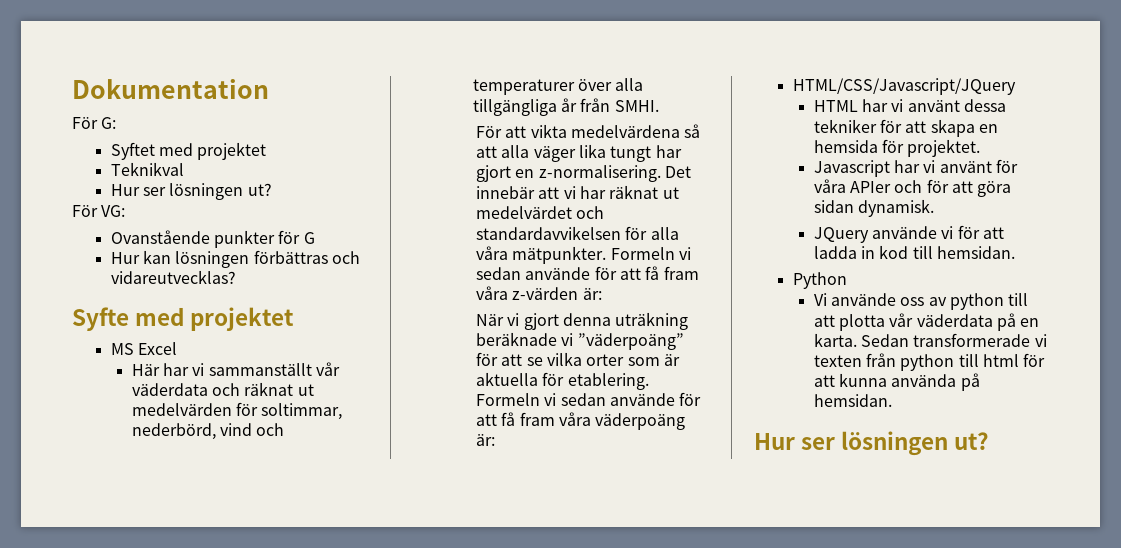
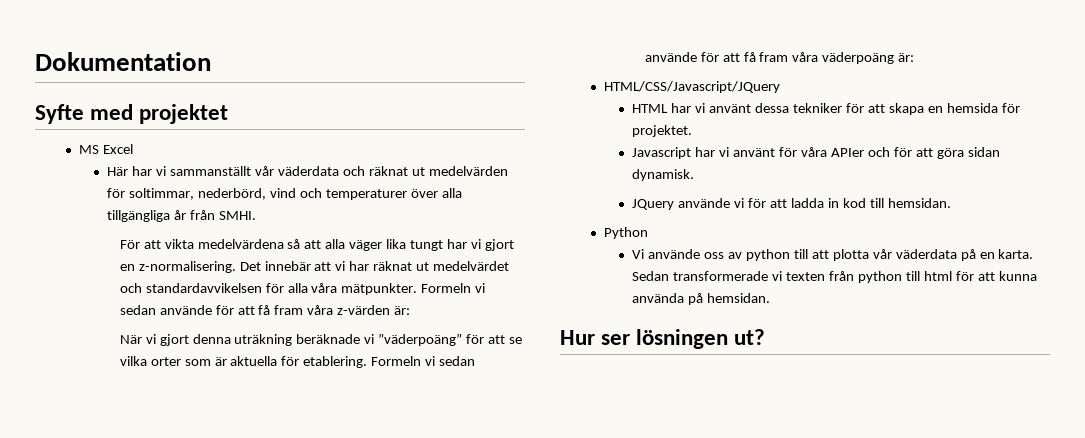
[72,117,117,129] [110,142,267,160] [110,162,184,176] [110,183,272,200] [72,205,126,217] [110,230,315,248] [110,250,360,268] [110,270,236,284] // För G: // Syftet med projektet // Teknikval // Hur ser lösningen ut? // För VG: // Ovanstående punkter för G // Hur kan lösningen förbättras och vidareutvecklas? -> (211, 61) none
(682, 151) none -> [470,239,481,249] vi

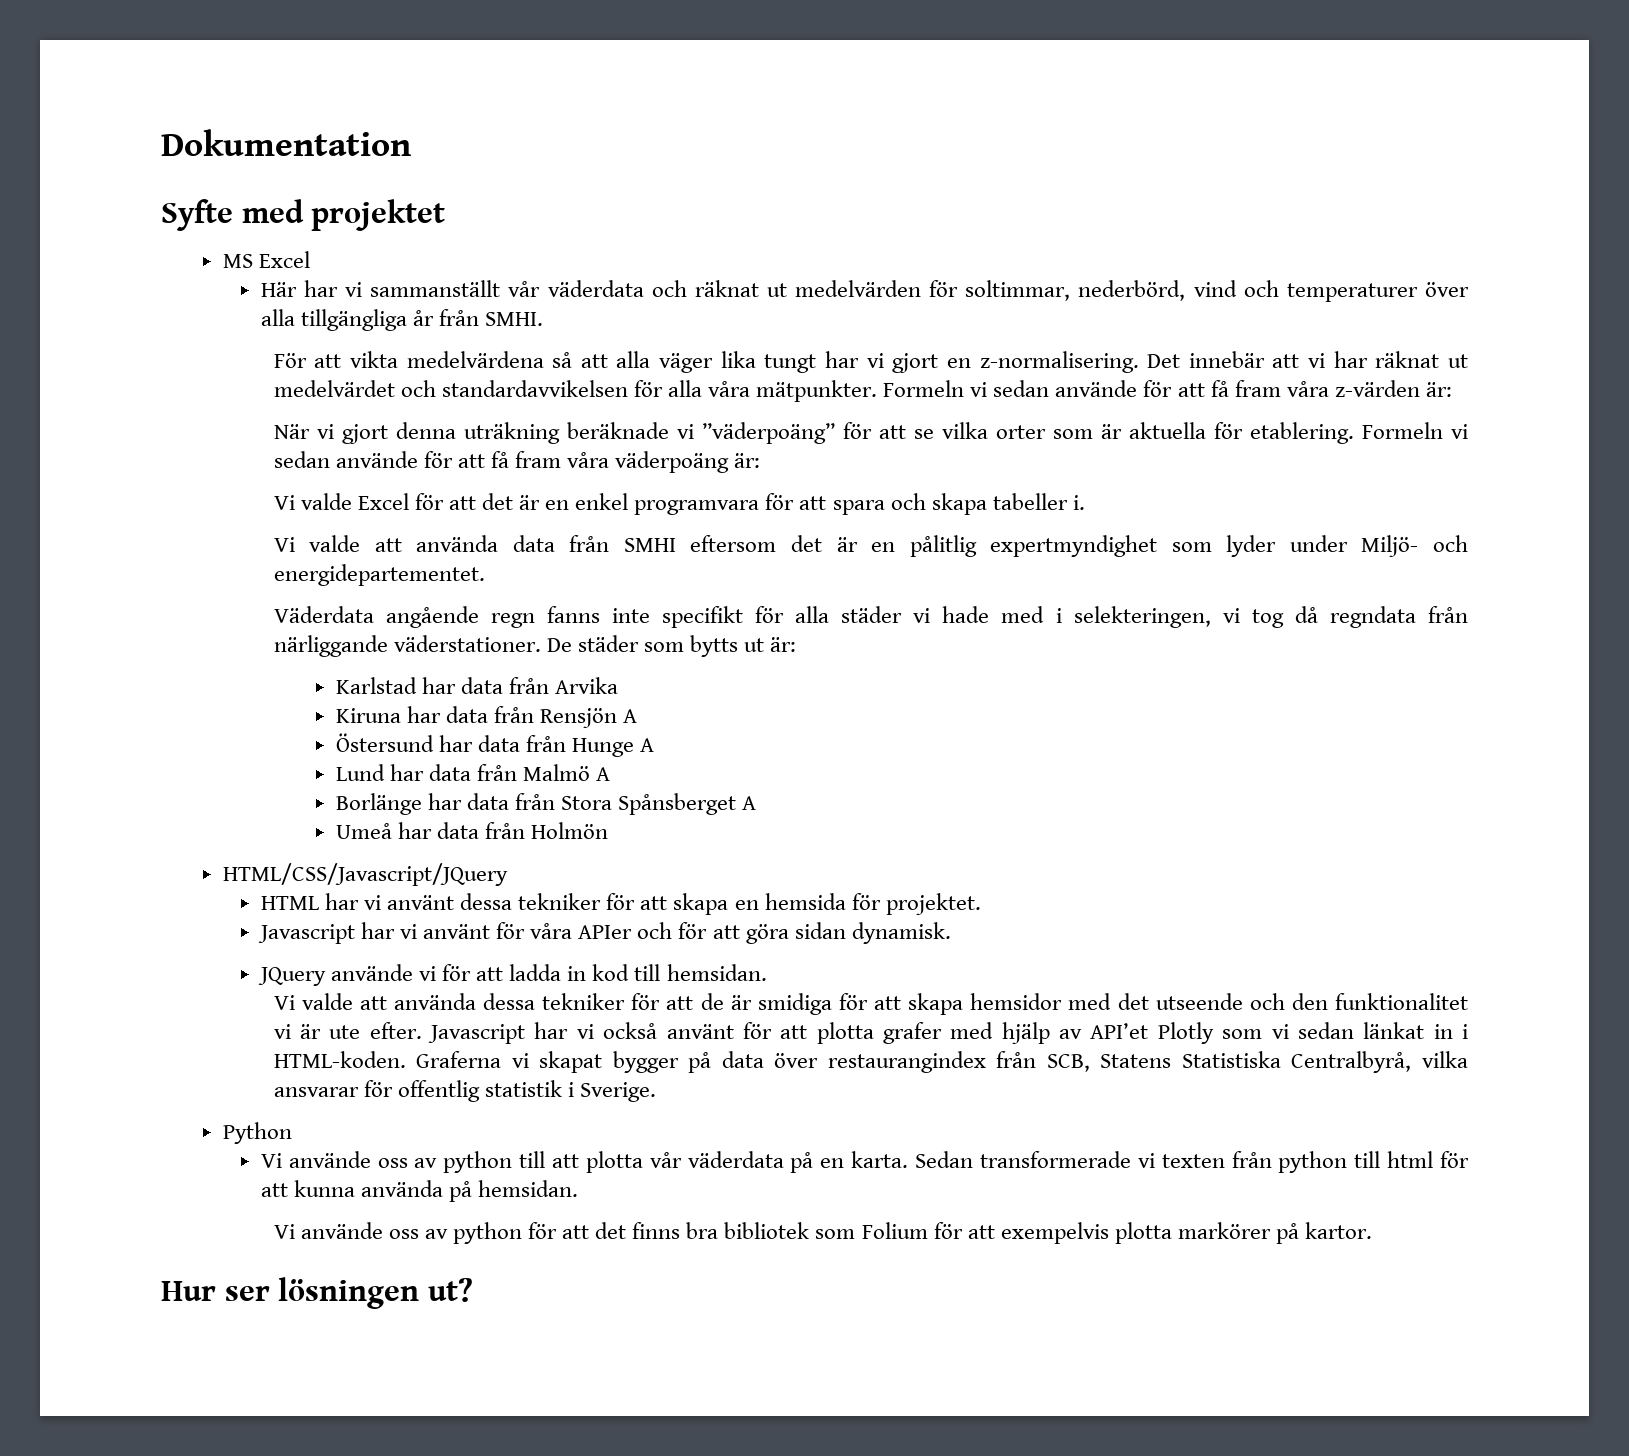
(915, 57) none -> [273,493,1085,515] [273,535,1468,557] [273,564,485,586] [273,606,1468,628] [273,635,797,657] [335,677,619,694] [335,706,638,728] [335,733,655,757] [335,764,611,781] [335,793,757,815] [335,822,609,839] // Vi valde Excel för att det är en enkel programvara för att spara och skapa tabeller i. // Vi valde att använda data från SMHI eftersom det är en pålitlig expertmyndighet som lyder under Miljö- och energidepartementet. // Väderdata angående regn fanns inte specifikt för alla städer vi hade med i selekteringen, vi tog då regndata från närliggande väderstationer. De städer som bytts ut är: // Karlstad har data från Arvika // Kiruna har data från Rensjön A // Östersund har data från Hunge A // Lund har data från Malmö A // Borlänge har data från Stora Spånsberget A // Umeå har data från Holmön
(951, 203) none -> [273,993,1468,1015] [273,1022,1469,1044] [273,1051,1468,1073] [273,1080,657,1102] // Vi valde att använda dessa tekniker för att de är smidiga för att skapa hemsidor med det utseende och den funktionalitet vi är ute efter. Javascript har vi också använt för att plotta grafer med hjälp av API’et Plotly som vi sedan länkat in i HTML-koden. Graferna vi skapat bygger på data över restaurangindex från SCB, Statens Statistiska Centralbyrå, vilka ansvarar för offentlig statistik i Sverige.
(771, 298) none -> [273,1222,1373,1244] // Vi använde oss av python för att det finns bra bibliotek som Folium för att exempelvis plotta markörer på kartor.

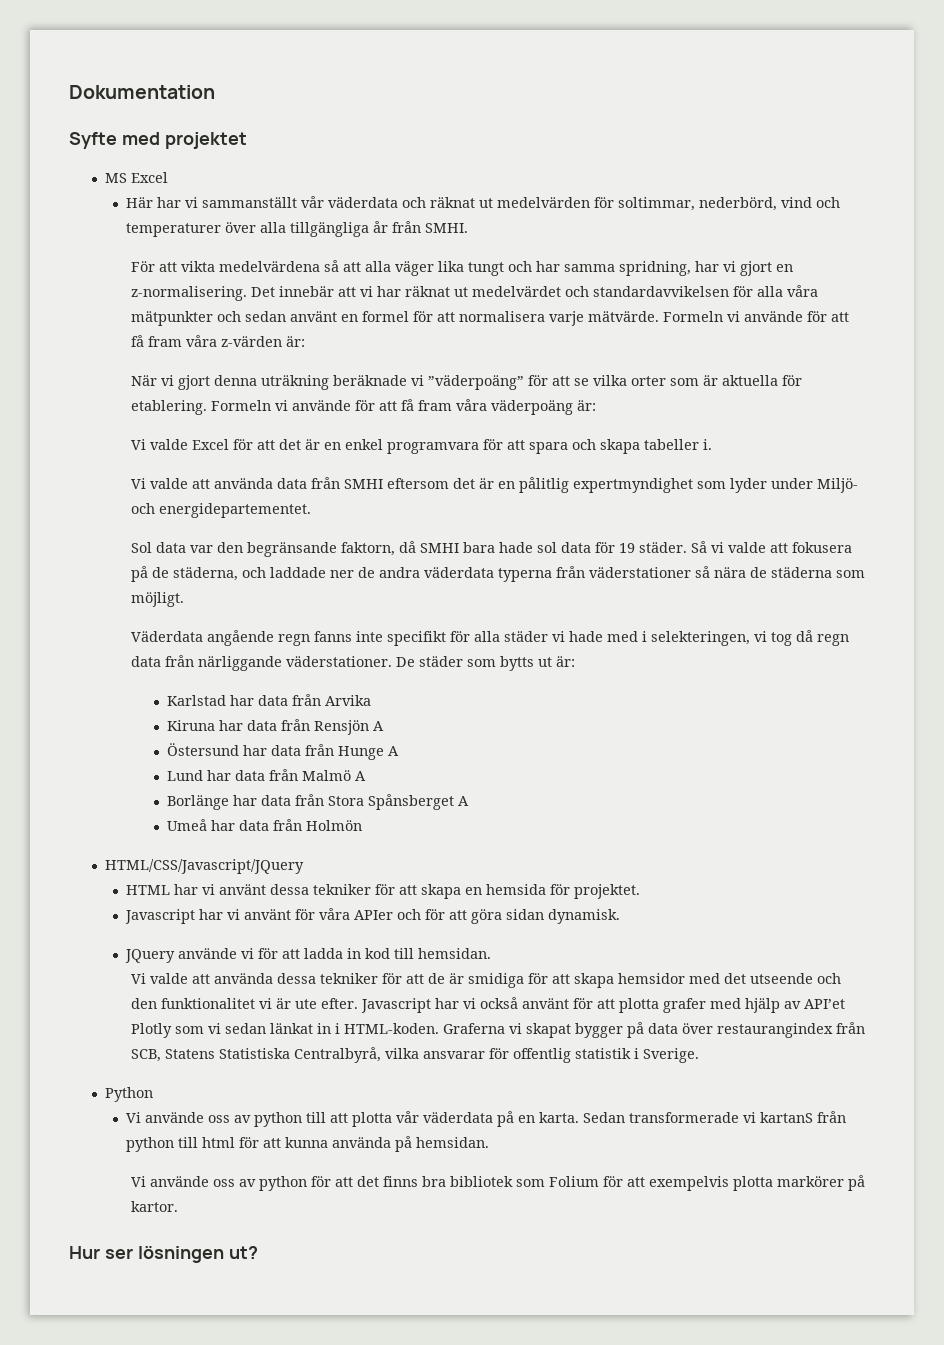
(817, 363) none -> [507,261,691,276] och har samma spridning,
[756,380,1050,402] mätpunkter. Formeln vi sedan -> [130,311,740,326] mätpunkter och sedan använt en formel för att normalisera varje mätvärde. Formeln vi
[273,451,330,468] sedan -> (288, 405) none
(485, 575) none -> [130,541,852,557] [130,566,865,582] [130,592,184,607] // Sol data var den begränsande faktorn, då SMHI bara hade sol data för 19 städer. Så vi valde att fokusera på de städerna, och laddade ner de andra väderdata typerna från väderstationer så nära de städerna som möjligt.
[1329,606,1416,628] regndata -> [816,634,849,646] [130,656,161,667] regn data
[1161,1154,1225,1168] texten -> [760,1112,814,1123] kartanS

